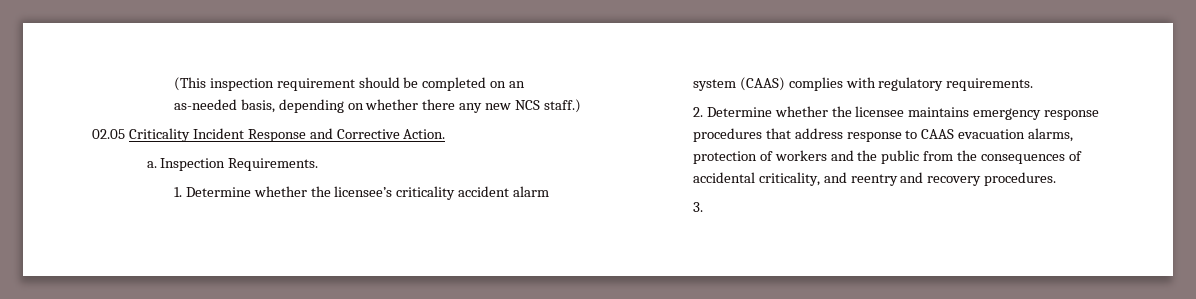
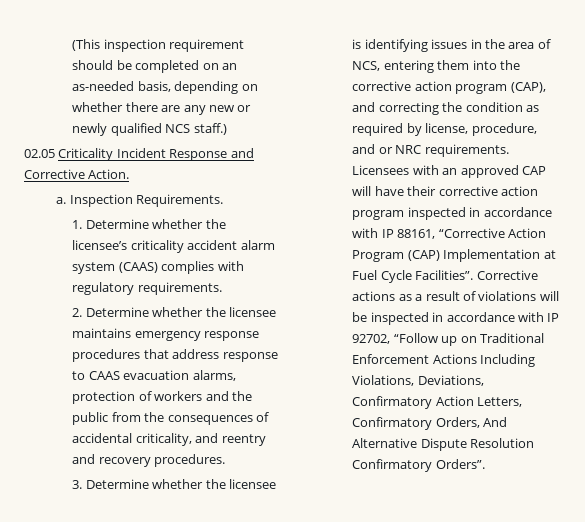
(456, 104) none -> [161,105,181,112] are
(512, 106) none -> [237,105,252,112] [72,123,162,136] or newly qualified
(703, 207) none -> [85,479,276,489] [352,39,551,52] [352,60,520,73] [352,81,546,94] [352,102,539,115] [352,123,537,136] [352,144,509,157] [352,165,546,178] [352,186,538,196] [352,207,552,220] [352,228,546,239] [352,249,556,262] [352,270,538,283] [352,291,559,301] [352,312,560,325] [352,333,544,346] [352,354,536,367] [352,375,484,386] [352,396,523,409] [352,417,508,430] [352,438,535,451] [352,459,485,472] Determine whether the licensee is identifying issues in the area of NCS, entering them into the corrective action program (CAP), and correcting the condition as required by license, procedure, and or NRC requirements. Licensees with an approved CAP will have their corrective action program inspected in accordance with IP 88161, “Corrective Action Program (CAP) Implementation at Fuel Cycle Facilities”. Corrective actions as a result of violations will be inspected in accordance with IP 92702, “Follow up on Traditional Enforcement Actions Including Violations, Deviations, Confirmatory Action Letters, Confirmatory Orders, And Alternative Dispute Resolution Confirmatory Orders”.

